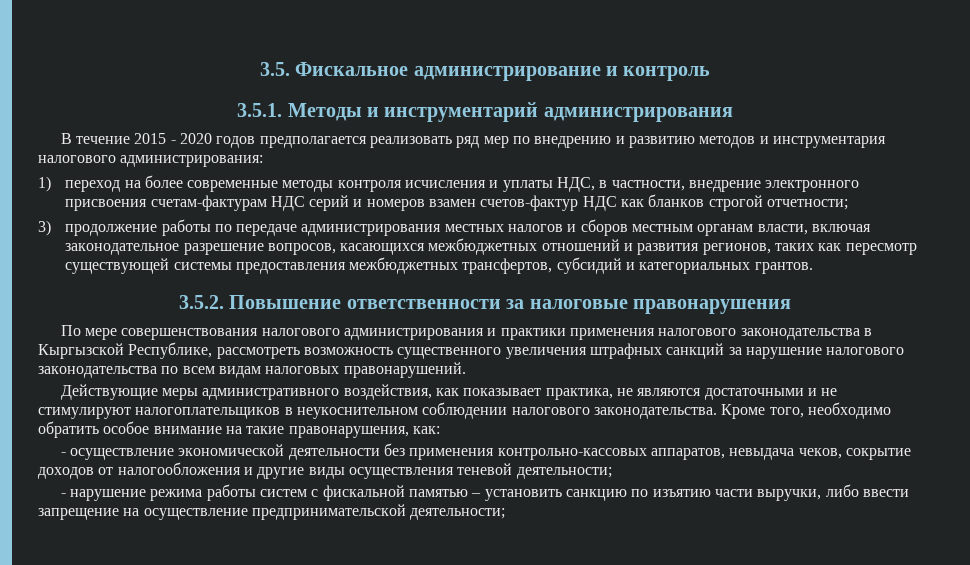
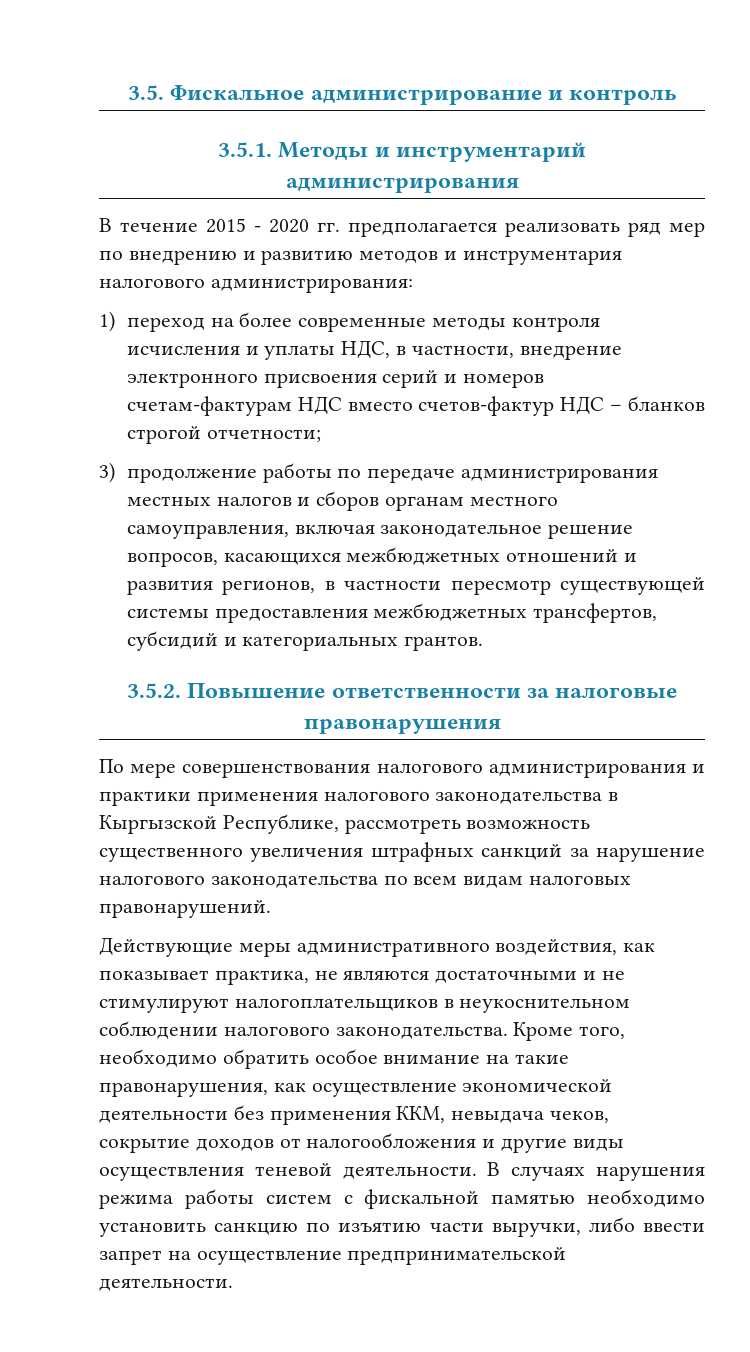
[216,136,256,148] годов -> [317,222,340,232] гг.
[150,195,305,211] счетам-фактурам НДС -> (377, 380) none
[429,199,477,207] взамен -> [126,396,413,416] счетам-фактурам НДС вместо
[621,199,645,207] как -> [610,404,623,411] –
[632,224,808,236] местным органам власти, -> [385,496,558,511] [126,524,289,539] органам местного самоуправления,
[183,243,264,255] разрешение -> [548,524,634,539] решение
[775,243,842,251] таких как -> [324,580,442,590] в частности
[412,426,440,434] [60,452,66,456] как: // - -> [273,1083,306,1092] как
[497,448,726,460] контрольно-кассовых аппаратов, -> [396,1106,446,1123] ККМ,
[516,467,612,479] [60,489,147,501] деятельности; // - нарушение -> [342,1162,705,1181] деятельности. В случаях нарушения
[471,493,482,497] – -> [586,1189,705,1207] необходимо
[38,508,119,520] запрещение -> [99,1250,162,1265] запрет
[410,508,506,520] деятельности; -> [99,1278,233,1291] деятельности.

